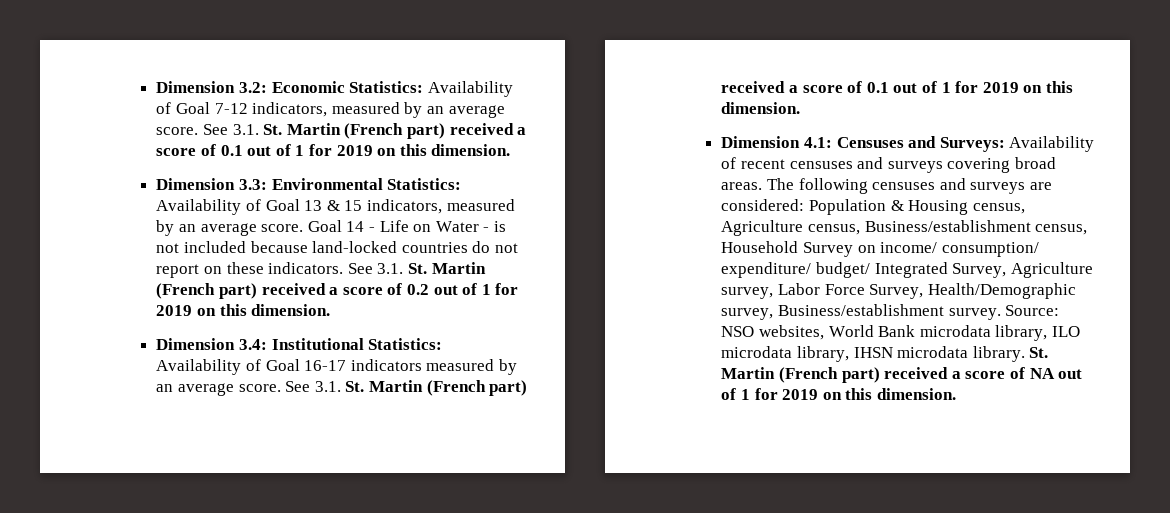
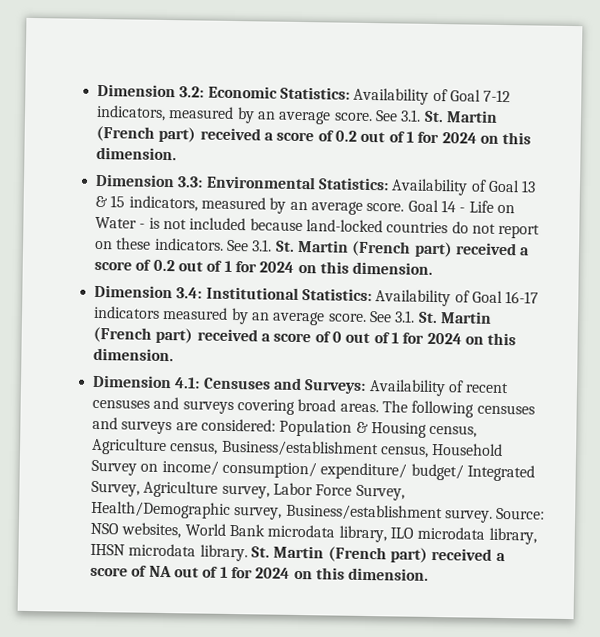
[220,144,373,156] 0.1 out of 1 for 2019 -> [335,130,477,144] 0.2 out of 1 for 2024
[156,305,193,316] 2019 -> [259,261,295,273] 2024
[866,81,1019,93] 0.1 out of 1 for 2019 -> [332,331,462,345] 0 out of 1 for 2024
[782,389,819,400] 2019 -> [255,567,291,579] 2024

